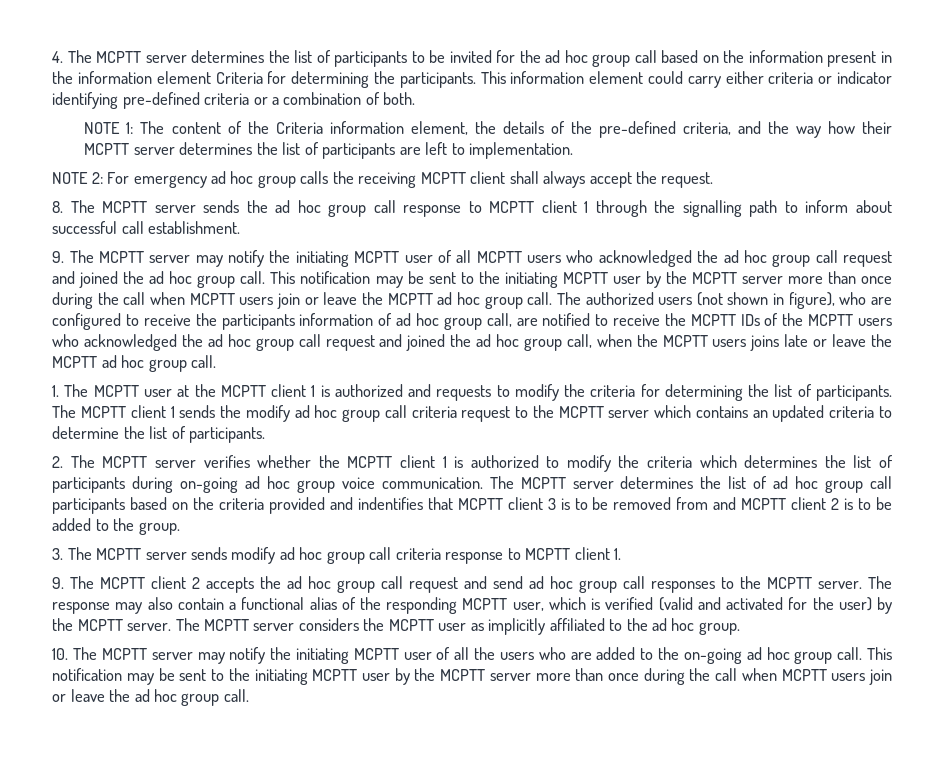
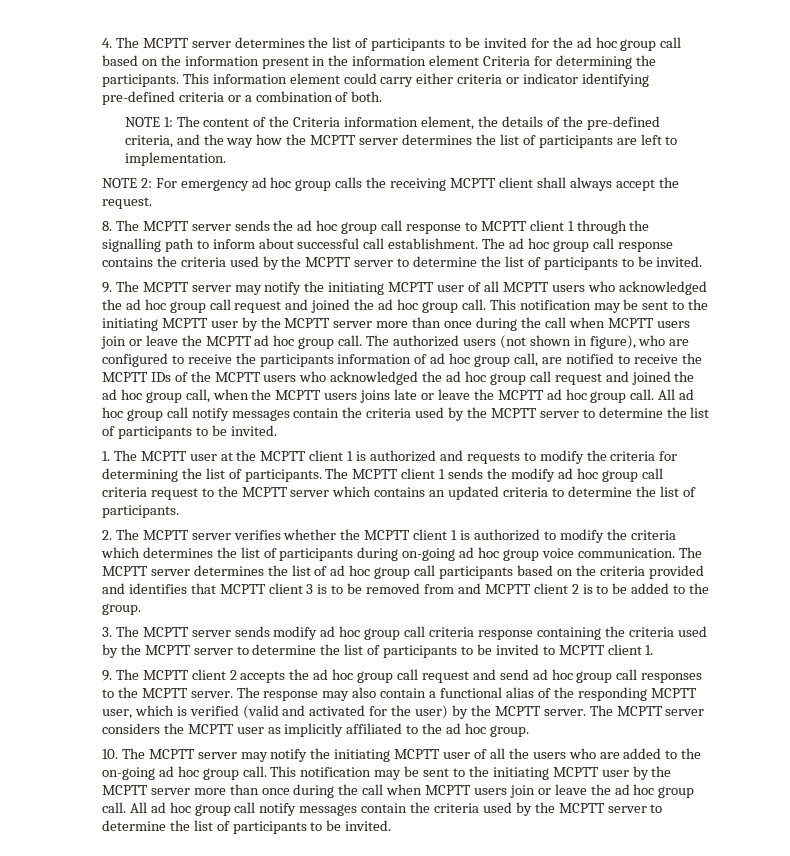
[861,121,892,134] their -> [286,134,307,145] the
(241, 227) none -> [482,238,673,252] [101,256,703,270] The ad hoc group call response contains the criteria used by the MCPTT server to determine the list of participants to be invited.
(217, 361) none -> [658,389,695,400] [101,407,710,421] [101,425,277,439] All ad hoc group call notify messages contain the criteria used by the MCPTT server to determine the list of participants to be invited.
[357,497,423,510] indentifies -> [128,583,187,594] identifies
(504, 558) none -> [536,626,707,640] [101,644,539,658] containing the criteria used by the MCPTT server to determine the list of participants to be invited
(249, 695) none -> [129,802,663,816] [101,820,392,834] All ad hoc group call notify messages contain the criteria used by the MCPTT server to determine the list of participants to be invited.

